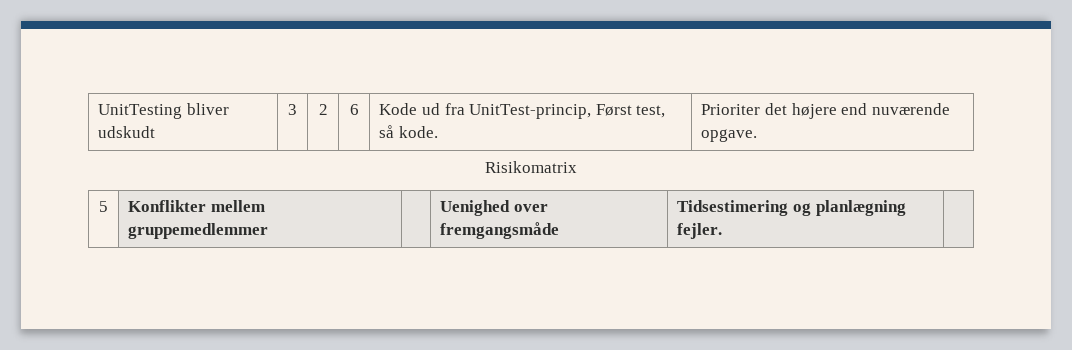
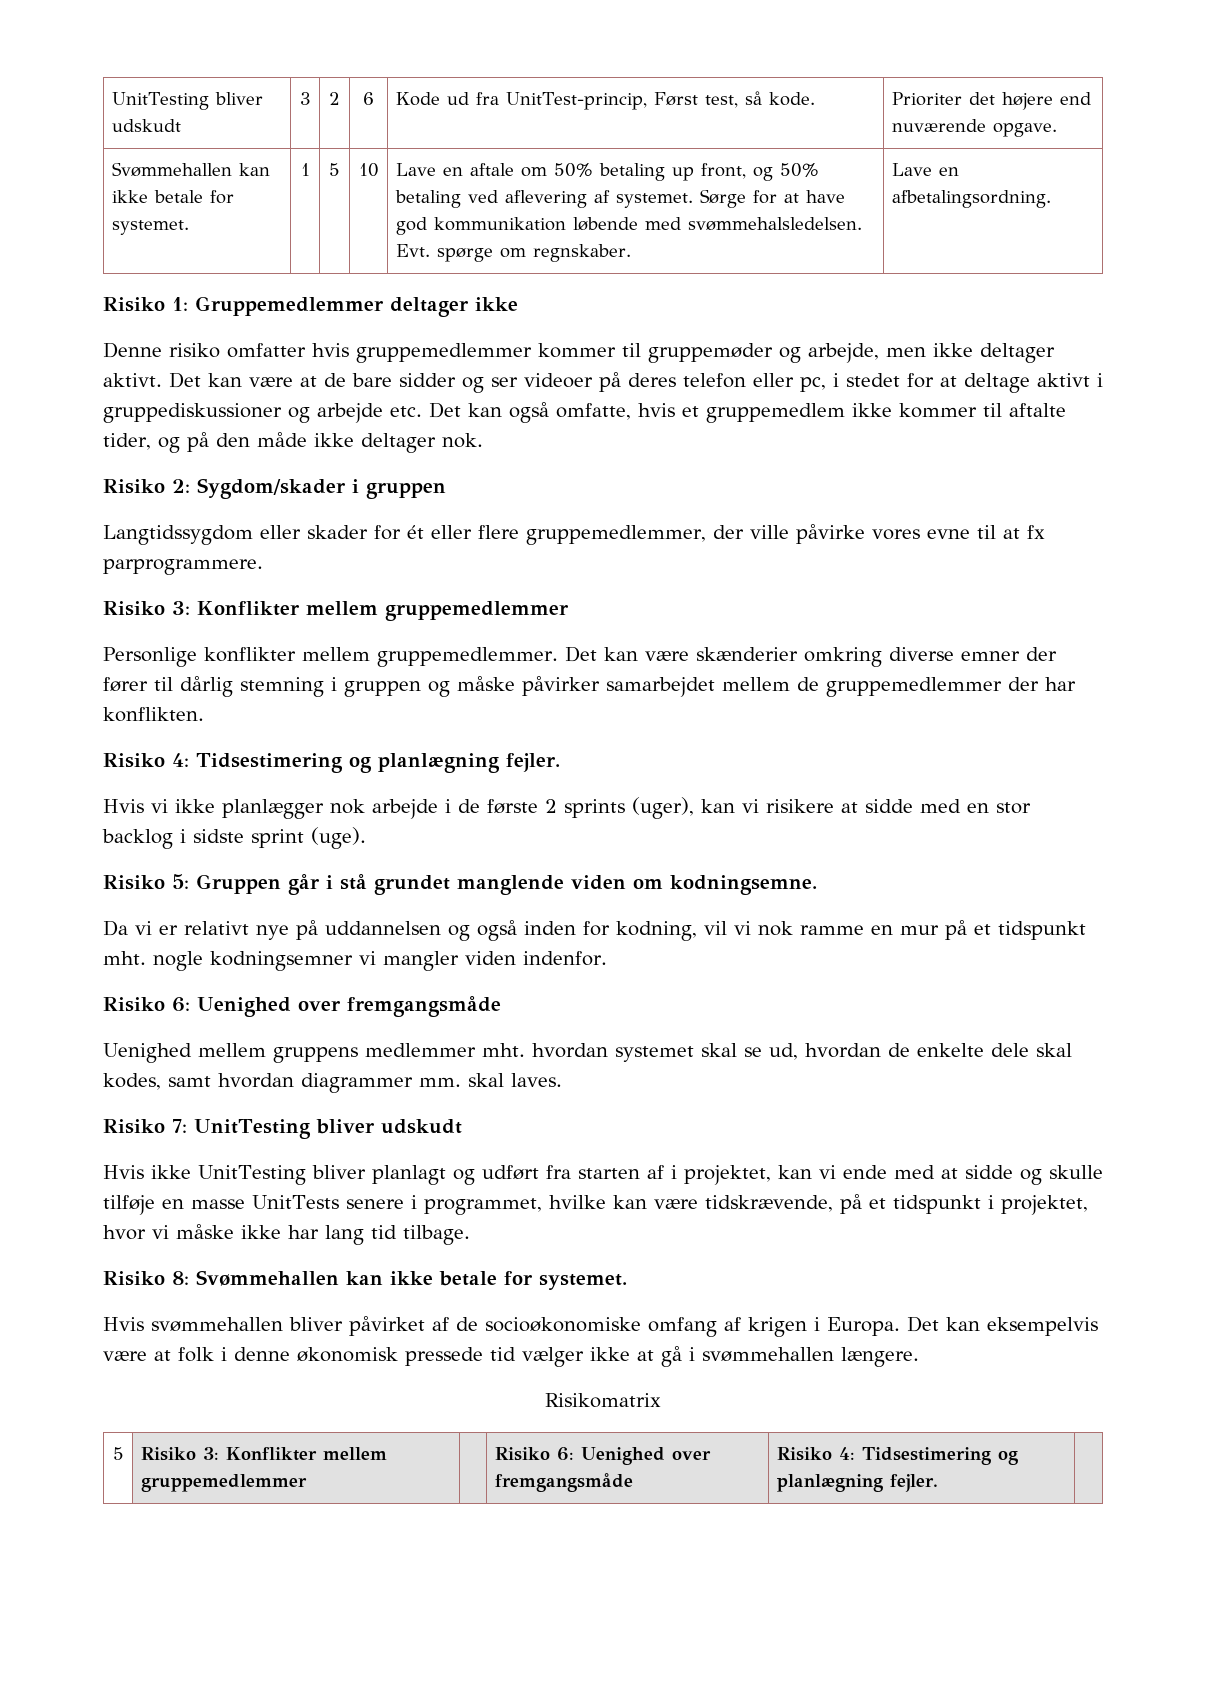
(758, 135) none -> [111,162,270,177] [111,190,234,204] [111,220,189,235] [300,163,310,176] [329,163,340,176] [358,163,379,177] [395,163,819,181] [394,189,845,208] [395,217,862,235] [395,244,631,262] [891,163,959,176] [891,190,1051,208] [103,296,518,317] [103,342,1055,363] [103,372,1103,393] [103,402,1066,423] [103,432,483,453] [103,478,446,499] [103,524,1045,545] [103,559,263,575] [103,601,569,621] [103,646,1057,667] [103,676,1076,697] [103,707,204,722] [103,753,560,773] [103,797,1031,819] [102,827,366,849] [103,873,817,895] [103,920,1086,941] [103,951,607,971] [103,995,501,1017] [103,1043,1072,1063] [103,1073,562,1093] [103,1119,462,1139] [103,1165,1103,1185] [103,1194,1088,1215] [103,1224,470,1245] [103,1270,627,1290] [103,1316,1098,1337] [103,1346,919,1367] // Svømmehallen kan ikke betale for systemet. | 1 | 5 | 10 | Lave en aftale om 50% betaling up front, og 50% betaling ved aflevering af systemet. Sørge for at have god kommunikation løbende med svømmehalsledelsen. Evt. spørge om regnskaber. | Lave en afbetalingsordning. // Risiko 1: Gruppemedlemmer deltager ikke // Denne risiko omfatter hvis gruppemedlemmer kommer til gruppemøder og arbejde, men ikke deltager aktivt. Det kan være at de bare sidder og ser videoer på deres telefon eller pc, i stedet for at deltage aktivt i gruppediskussioner og arbejde etc. Det kan også omfatte, hvis et gruppemedlem ikke kommer til aftalte tider, og på den måde ikke deltager nok. // Risiko 2: Sygdom/skader i gruppen // Langtidssygdom eller skader for ét eller flere gruppemedlemmer, der ville påvirke vores evne til at fx parprogrammere. // Risiko 3: Konflikter mellem gruppemedlemmer // Personlige konflikter mellem gruppemedlemmer. Det kan være skænderier omkring diverse emner der fører til dårlig stemning i gruppen og måske påvirker samarbejdet mellem de gruppemedlemmer der har konflikten. // Risiko 4: Tidsestimering og planlægning fejler. // Hvis vi ikke planlægger nok arbejde i de første 2 sprints (uger), kan vi risikere at sidde med en stor backlog i sidste sprint (uge). // Risiko 5: Gruppen går i stå grundet manglende viden om kodningsemne. // Da vi er relativt nye på uddannelsen og også inden for kodning, vil vi nok ramme en mur på et tidspunkt mht. nogle kodningsemner vi mangler viden indenfor. // Risiko 6: Uenighed over fremgangsmåde // Uenighed mellem gruppens medlemmer mht. hvordan systemet skal se ud, hvordan de enkelte dele skal kodes, samt hvordan diagrammer mm. skal laves. // Risiko 7: UnitTesting bliver udskudt // Hvis ikke UnitTesting bliver planlagt og udført fra starten af i projektet, kan vi ende med at sidde og skulle tilføje en masse UnitTests senere i programmet, hvilke kan være tidskrævende, på et tidspunkt i projektet, hvor vi måske ikke har lang tid tilbage. // Risiko 8: Svømmehallen kan ikke betale for systemet. // Hvis svømmehallen bliver påvirket af de socioøkonomiske omfang af krigen i Europa. Det kan eksempelvis være at folk i denne økonomisk pressede tid vælger ikke at gå i svømmehallen længere.
(108, 206) none -> [140,1447,219,1461] Risiko 3:
(269, 231) none -> [494,1447,574,1461] Risiko 6:
(560, 230) none -> [776,1447,855,1461] Risiko 4:

